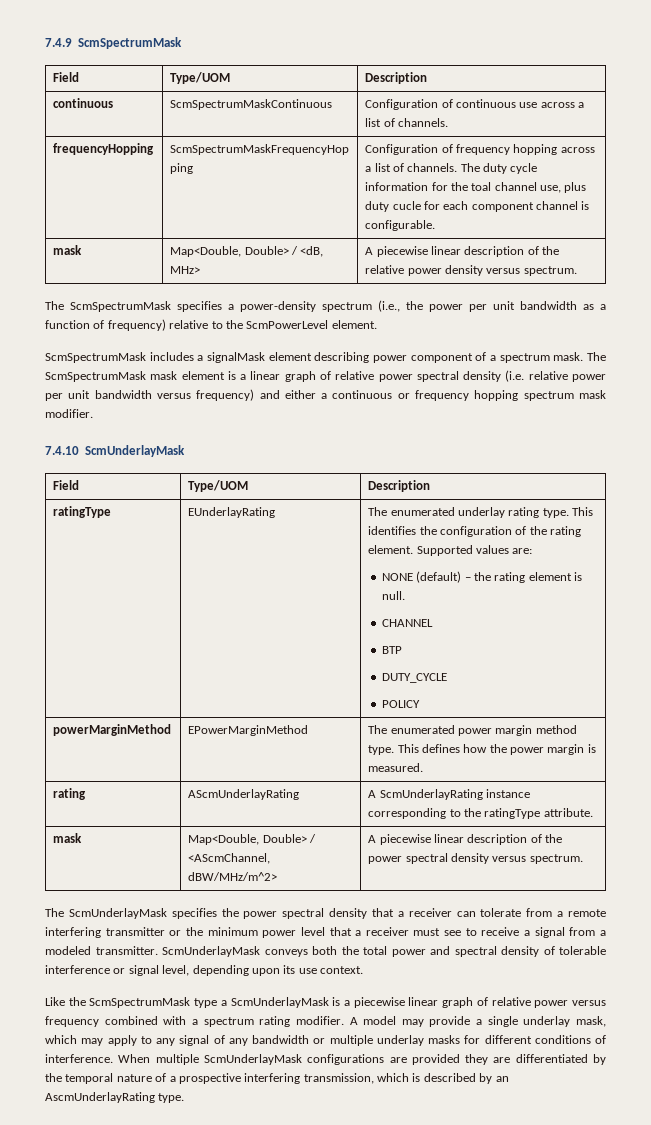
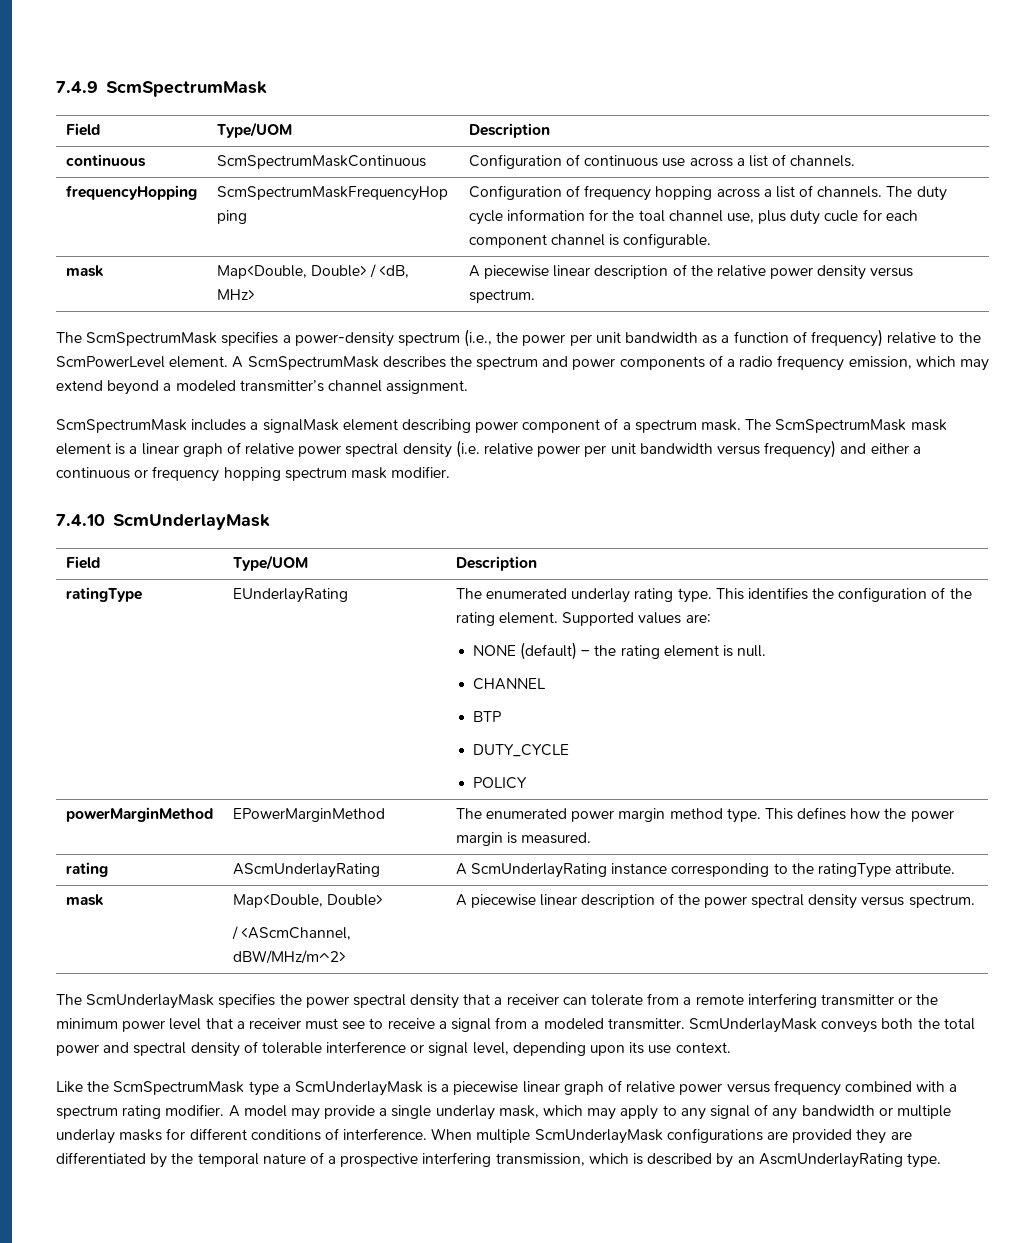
(377, 324) none -> [232,355,989,371] [56,380,469,395] A ScmSpectrumMask describes the spectrum and power components of a radio frequency emission, which may extend beyond a modeled transmitter’s channel assignment.
(307, 838) none -> (383, 900) //

